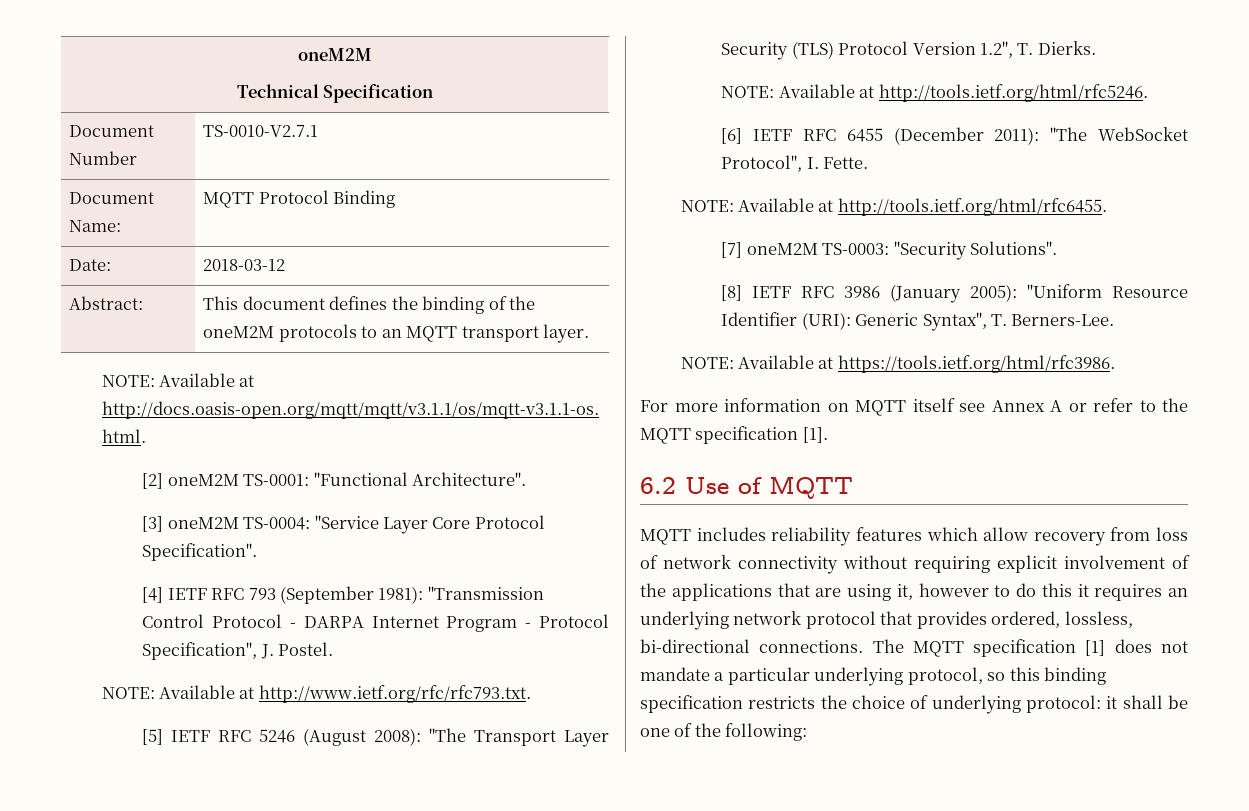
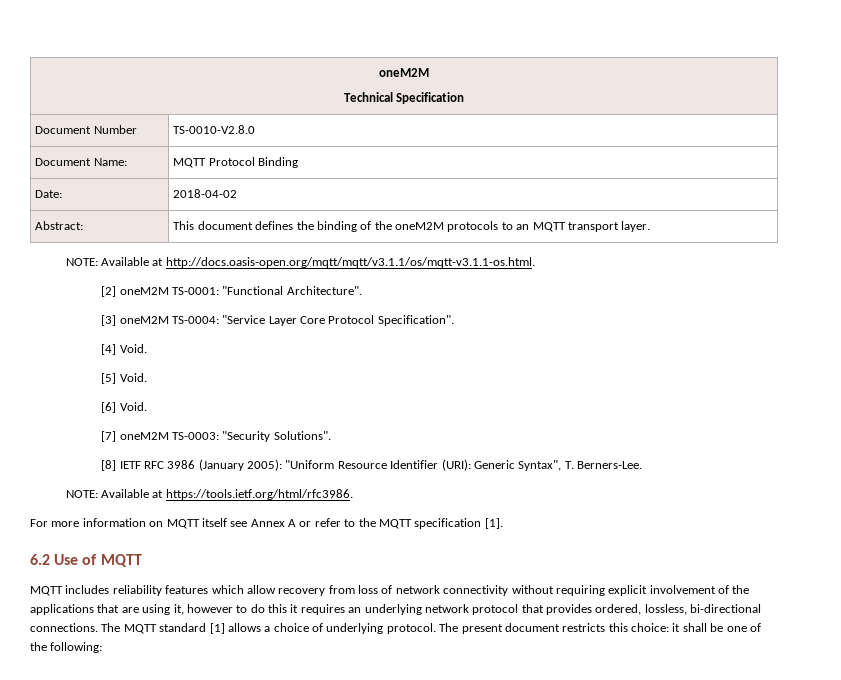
[203,125,319,137] TS-0010-V2.7.1 -> [173,125,256,134] TS-0010-V2.8.0
[203,259,286,271] 2018-03-12 -> [173,189,238,198] 2018-04-02
[167,586,544,604] [142,614,609,632] [142,642,334,660] [101,685,531,703] [142,728,610,747] [721,41,1096,60] [721,84,1148,102] [721,127,1188,145] [721,155,869,172] [680,198,1107,216] IETF RFC 793 (September 1981): "Transmission Control Protocol - DARPA Internet Program - Protocol Specification", J. Postel. // NOTE: Available at http://www.ietf.org/rfc/rfc793.txt. // [5] IETF RFC 5246 (August 2008): "The Transport Layer Security (TLS) Protocol Version 1.2", T. Dierks. // NOTE: Available at http://tools.ietf.org/html/rfc5246. // [6] IETF RFC 6455 (December 2011): "The WebSocket Protocol", I. Fette. // NOTE: Available at http://tools.ietf.org/html/rfc6455. -> [119,344,147,353] [101,373,147,384] [101,402,147,413] Void. // [5] Void. // [6] Void.
[973,639,1188,657] [640,667,1107,686] [640,695,1101,714] specification [1] does not mandate a particular underlying protocol, so this binding specification restricts the choice of underlying protocol: -> [159,623,669,634] standard [1] allows a choice of underlying protocol. The present document restricts this choice:

